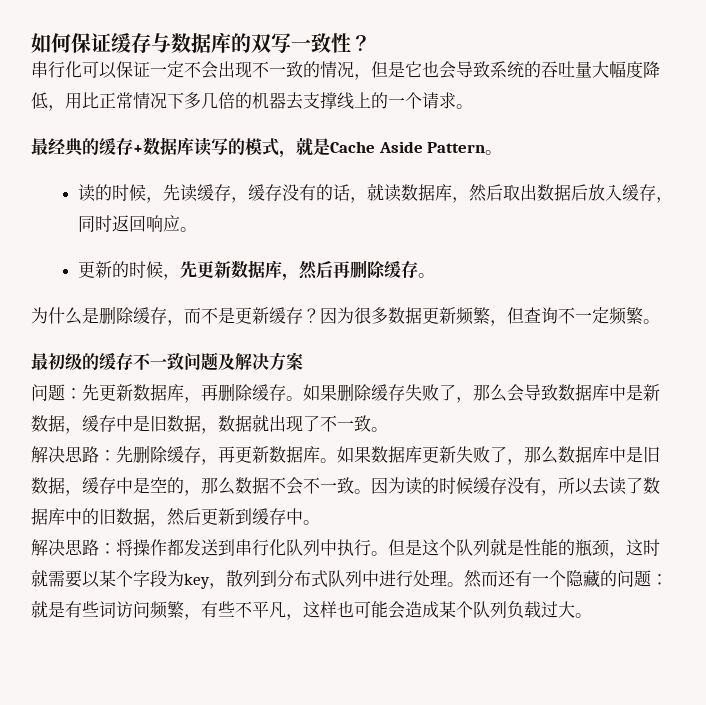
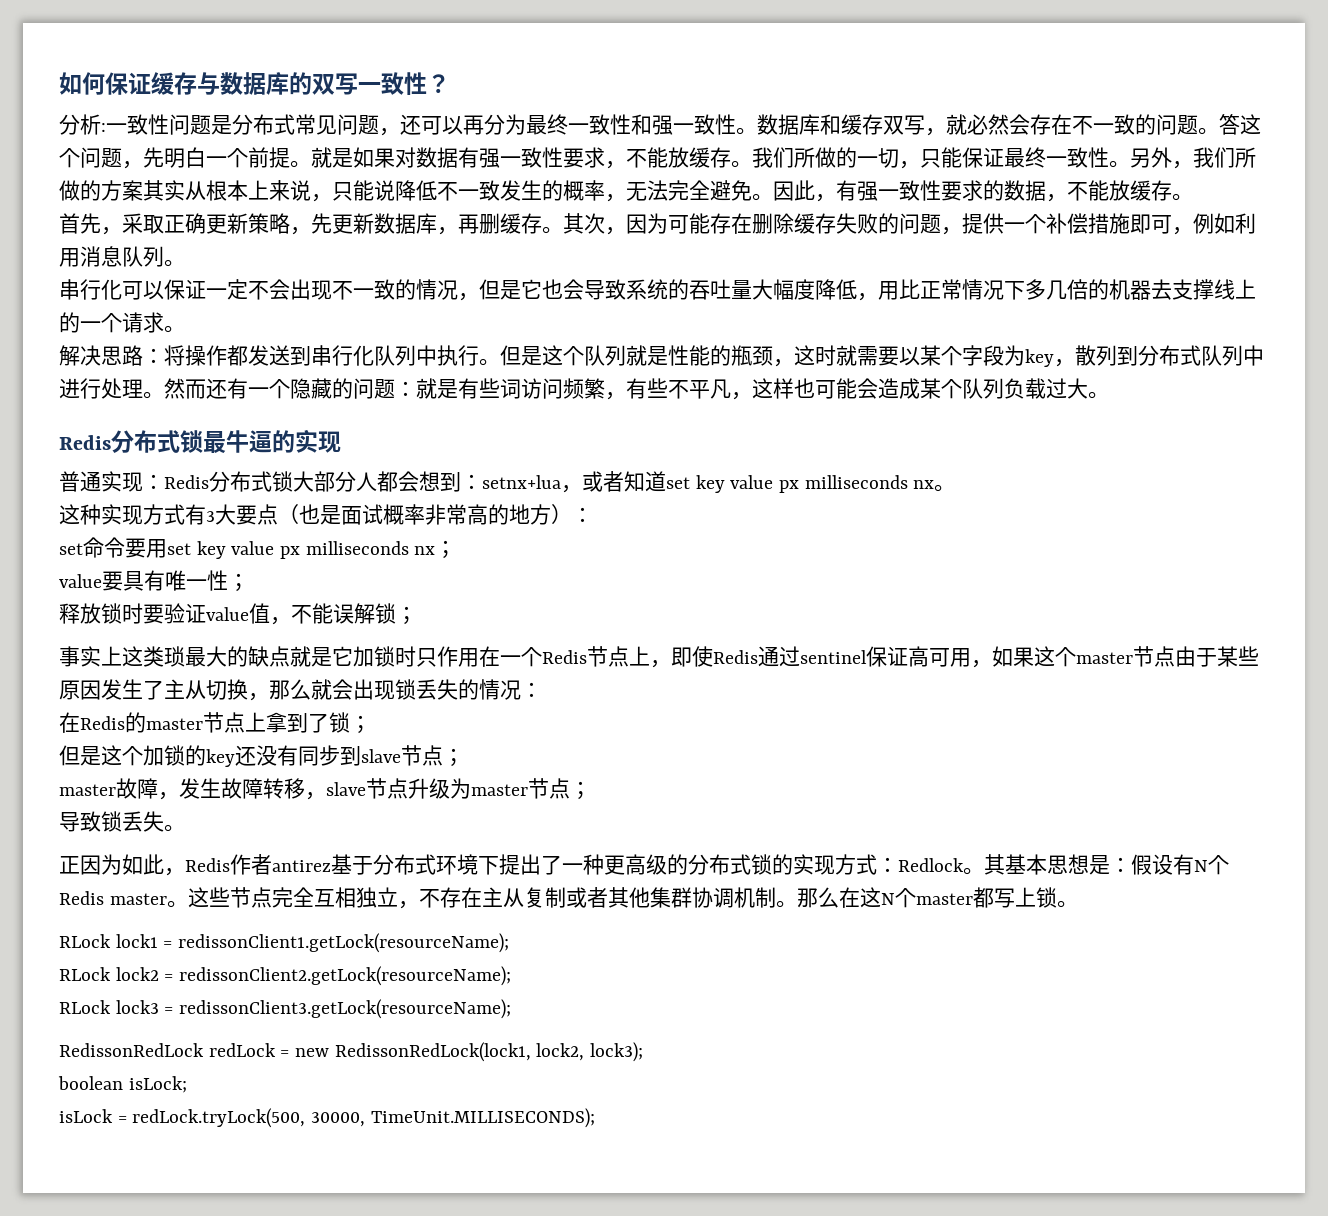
(371, 43) none -> [59,114,1261,136] [59,147,1256,169] [59,180,1193,202] [59,213,1256,235] [59,246,185,267] // 分析:一致性问题是分布式常见问题，还可以再分为最终一致性和强一致性。数据库和缓存双写，就必然会存在不一致的问题。答这个问题，先明白一个前提。就是如果对数据有强一致性要求，不能放缓存。我们所做的一切，只能保证最终一致性。另外，我们所做的方案其实从根本上来说，只能说降低不一致发生的概率，无法完全避免。因此，有强一致性要求的数据，不能放缓存。 // 首先，采取正确更新策略，先更新数据库，再删缓存。其次，因为可能存在删除缓存失败的问题，提供一个补偿措施即可，例如利用消息队列。
[31,137,503,158] [77,183,673,203] [77,215,197,232] [77,260,435,281] [31,306,660,326] [31,352,303,371] [31,383,660,403] [31,414,388,434] [31,445,660,465] [31,477,660,496] [31,508,320,527] // 最经典的缓存+数据库读写的模式，就是Cache Aside Pattern。 // 读的时候，先读缓存，缓存没有的话，就读数据库，然后取出数据后放入缓存，同时返回响应。 // 更新的时候，先更新数据库，然后再删除缓存。 // 为什么是删除缓存，而不是更新缓存？因为很多数据更新频繁，但查询不一定频繁。 // 最初级的缓存不一致问题及解决方案 // 问题：先更新数据库，再删除缓存。如果删除缓存失败了，那么会导致数据库中是新数据，缓存中是旧数据，数据就出现了不一致。 // 解决思路：先删除缓存，再更新数据库。如果数据库更新失败了，那么数据库中是旧数据，缓存中是空的，那么数据不会不一致。因为读的时候缓存没有，所以去读了数据库中的旧数据，然后更新到缓存中。 -> (185, 329) none
(592, 615) none -> [59,429,341,453] [59,471,956,493] [59,504,593,525] [59,537,457,559] [59,570,249,592] [59,603,417,625] [59,646,1259,668] [59,679,542,701] [59,712,371,734] [59,745,464,767] [59,778,591,800] [59,811,185,832] [59,854,1229,876] [59,887,1078,909] [59,933,510,953] [59,966,512,986] [59,999,512,1019] [59,1042,644,1062] [58,1076,187,1093] [59,1108,595,1128] // Redis分布式锁最牛逼的实现 // 普通实现：Redis分布式锁大部分人都会想到：setnx+lua，或者知道set key value px milliseconds nx。 // 这种实现方式有3大要点（也是面试概率非常高的地方）： // set命令要用set key value px milliseconds nx； // value要具有唯一性； // 释放锁时要验证value值，不能误解锁； // 事实上这类琐最大的缺点就是它加锁时只作用在一个Redis节点上，即使Redis通过sentinel保证高可用，如果这个master节点由于某些原因发生了主从切换，那么就会出现锁丢失的情况： // 在Redis的master节点上拿到了锁； // 但是这个加锁的key还没有同步到slave节点； // master故障，发生故障转移，slave节点升级为master节点； // 导致锁丢失。 // 正因为如此，Redis作者antirez基于分布式环境下提出了一种更高级的分布式锁的实现方式：Redlock。其基本思想是：假设有N个Redis master。这些节点完全互相独立，不存在主从复制或者其他集群协调机制。那么在这N个master都写上锁。 // RLock lock1 = redissonClient1.getLock(resourceName); // RLock lock2 = redissonClient2.getLock(resourceName); // RLock lock3 = redissonClient3.getLock(resourceName); // RedissonRedLock redLock = new RedissonRedLock(lock1, lock2, lock3); // boolean isLock; // isLock = redLock.tryLock(500, 30000, TimeUnit.MILLISECONDS);

